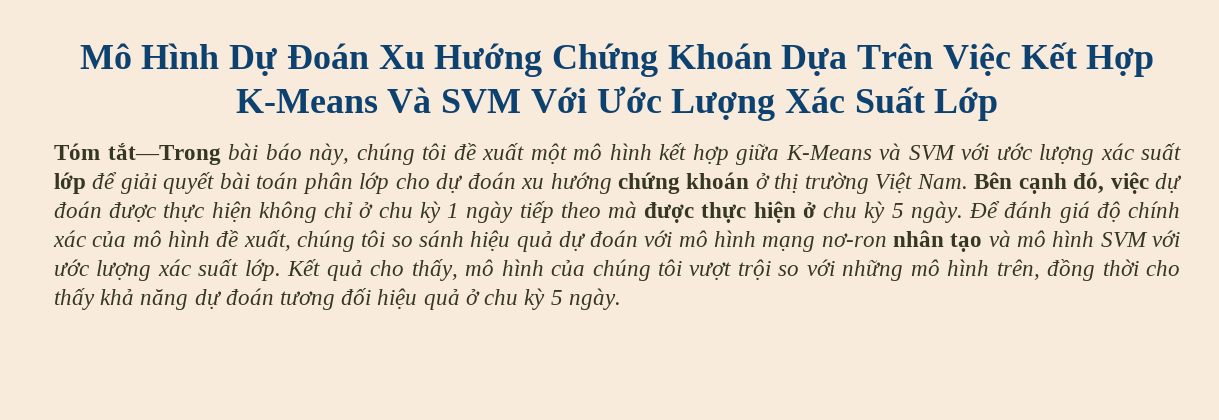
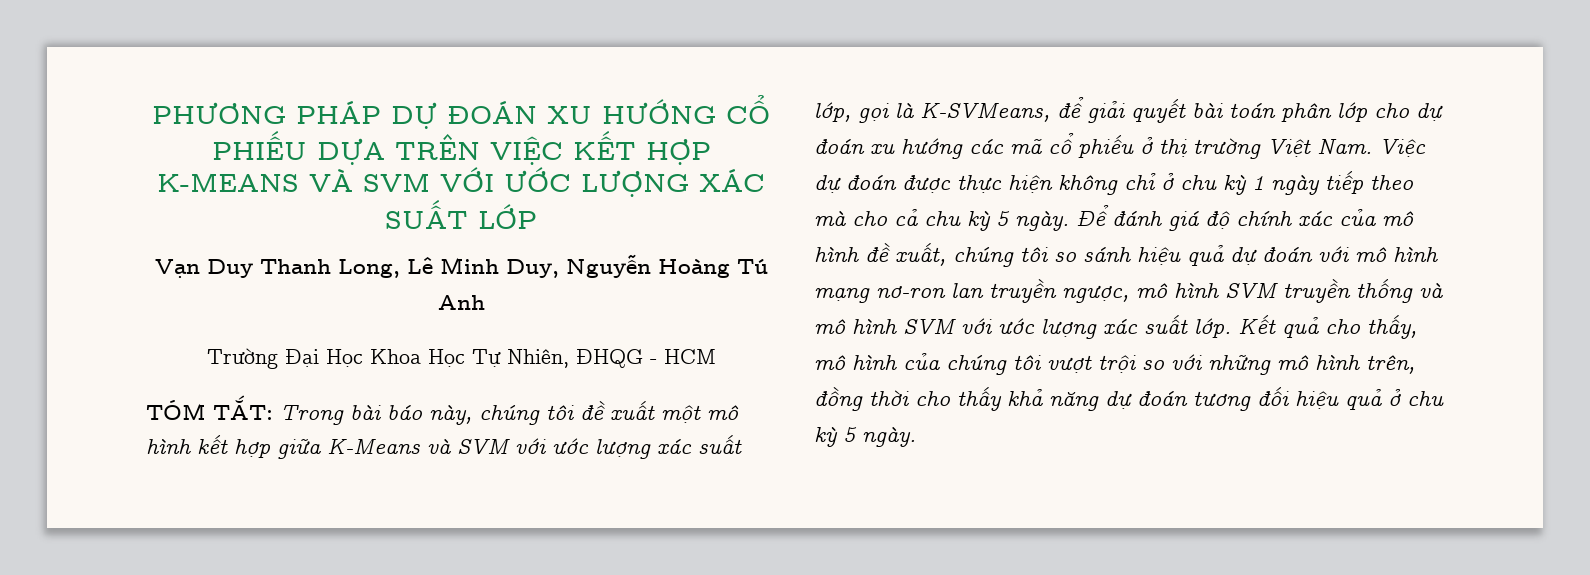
[79,42,1155,77] [235,86,999,121] [54,143,221,165] Mô Hình Dự Đoán Xu Hướng Chứng Khoán Dựa Trên Việc Kết Hợp K-Means Và SVM Với Ước Lượng Xác Suất Lớp // Tóm tắt—Trong -> [152,95,770,129] [211,131,711,165] [157,167,765,197] [385,200,537,229] [154,254,768,278] [437,295,485,310] [206,348,716,369] [146,395,344,425] PHƯƠNG PHÁP DỰ ĐOÁN XU HƯỚNG CỔ PHIẾU DỰA TRÊN VIỆC KẾT HỢP K-MEANS VÀ SVM VỚI ƯỚC LƯỢNG XÁC SUẤT LỚP // Vạn Duy Thanh Long, Lê Minh Duy, Nguyễn Hoàng Tú Anh // Trường Đại Học Khoa Học Tự Nhiên, ĐHQG - HCM // TÓM TẮT: Trong
[54,172,86,194] lớp -> [814,102,1050,123] lớp, gọi là K-SVMeans,
[617,172,750,194] chứng khoán -> [969,133,1134,158] các mã cổ phiếu
[974,172,1149,194] Bên cạnh đó, việc -> [1379,138,1426,157] Việc
[644,201,816,223] được thực hiện ở -> [852,209,918,226] cho cả
[893,230,983,252] nhân tạo -> [951,279,1413,303] lan truyền ngược, mô hình SVM truyền thống

